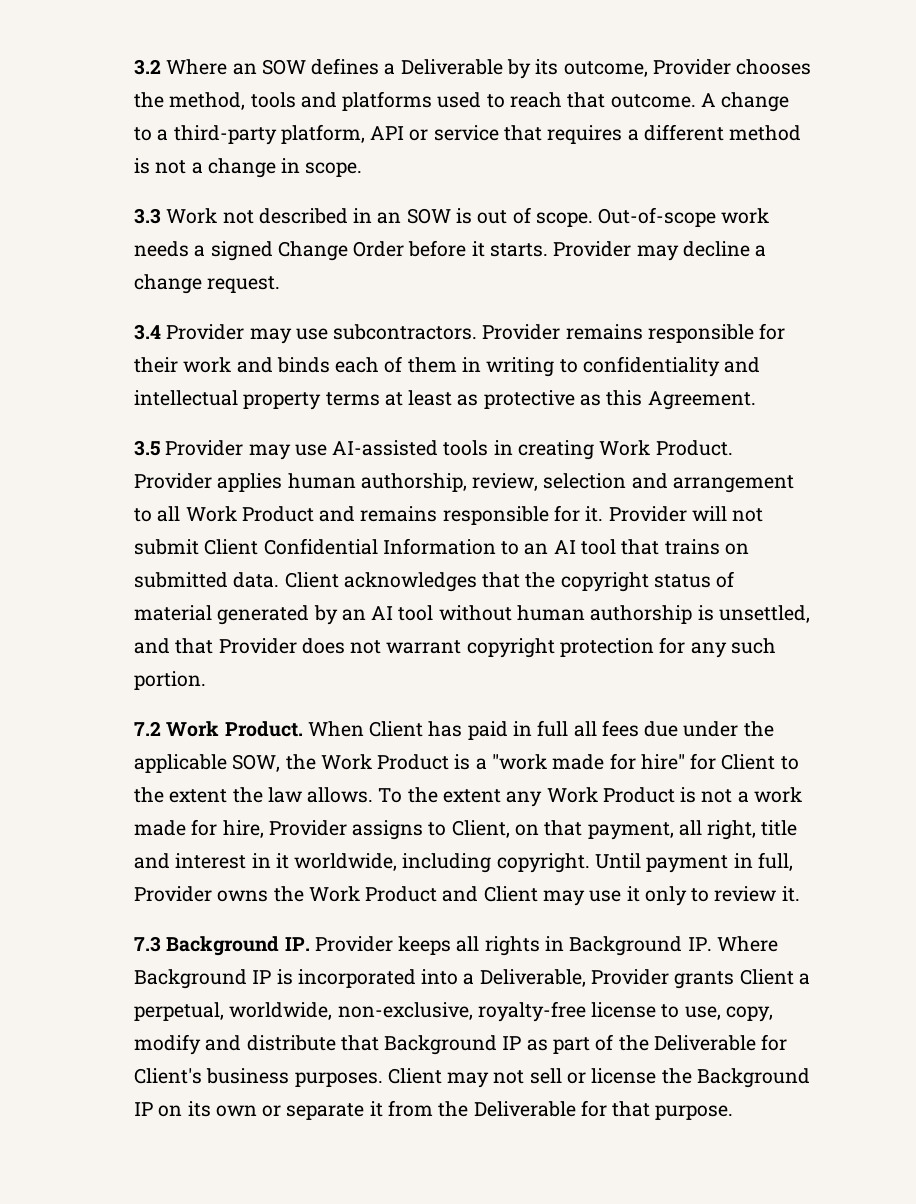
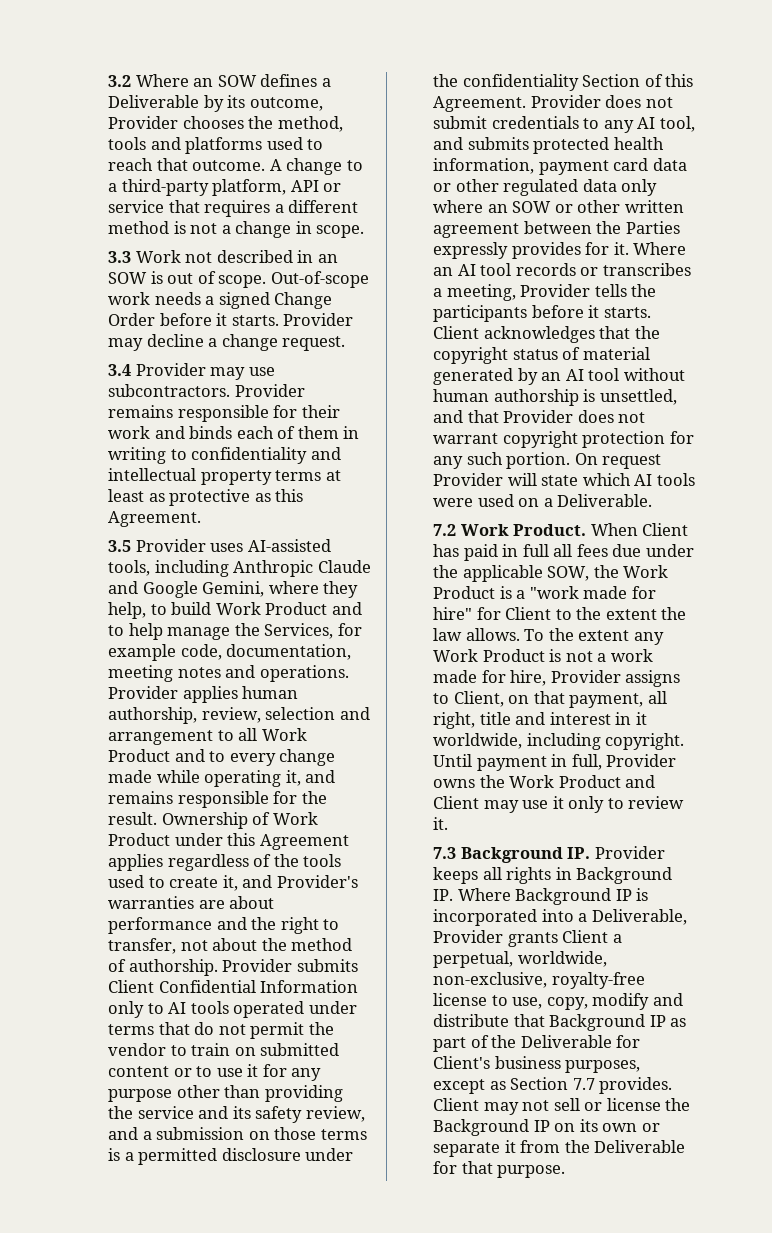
[248,440,733,460] may use AI-assisted tools in creating Work Product. -> [210,539,331,552] [108,560,371,577] [108,581,359,598] [108,602,362,619] [108,623,362,640] [108,644,352,661] [108,665,349,682] uses AI-assisted tools, including Anthropic Claude and Google Gemini, where they help, to build Work Product and to help manage the Services, for example code, documentation, meeting notes and operations.
[360,505,764,525] [134,538,749,555] [134,572,280,588] remains responsible for it. Provider will not submit Client Confidential Information to an AI tool that trains on submitted data. -> [209,749,336,766] [108,770,336,787] [108,791,327,808] [108,812,318,829] [108,833,349,850] [108,854,342,871] [108,875,358,891] [108,896,275,909] [108,917,340,934] [108,938,353,954] [108,959,358,976] [108,980,359,993] [108,1001,357,1018] [108,1022,334,1039] [108,1043,340,1056] [108,1064,322,1081] [108,1085,343,1102] [108,1106,365,1123] [108,1127,367,1140] [108,1148,354,1165] [433,74,694,91] [433,95,673,112] [433,116,695,133] [433,137,664,154] [433,158,687,175] [433,179,658,196] [433,200,684,213] [433,221,680,238] [433,242,687,259] [433,263,691,276] [433,284,657,301] [433,305,651,322] to every change made while operating it, and remains responsible for the result. Ownership of Work Product under this Agreement applies regardless of the tools used to create it, and Provider's warranties are about performance and the right to transfer, not about the method of authorship. Provider submits Client Confidential Information only to AI tools operated under terms that do not permit the vendor to train on submitted content or to use it for any purpose other than providing the service and its safety review, and a submission on those terms is a permitted disclosure under the confidentiality Section of this Agreement. Provider does not submit credentials to any AI tool, and submits protected health information, payment card data or other regulated data only where an SOW or other written agreement between the Parties expressly provides for it. Where an AI tool records or transcribes a meeting, Provider tells the participants before it starts.
(207, 680) none -> [574,453,662,469] [433,473,695,486] [433,494,653,507] On request Provider will state which AI tools were used on a Deliverable.
[294,1072,383,1087] purposes. -> [565,1060,641,1073] [433,1077,673,1094] purposes, except as Section 7.7 provides.

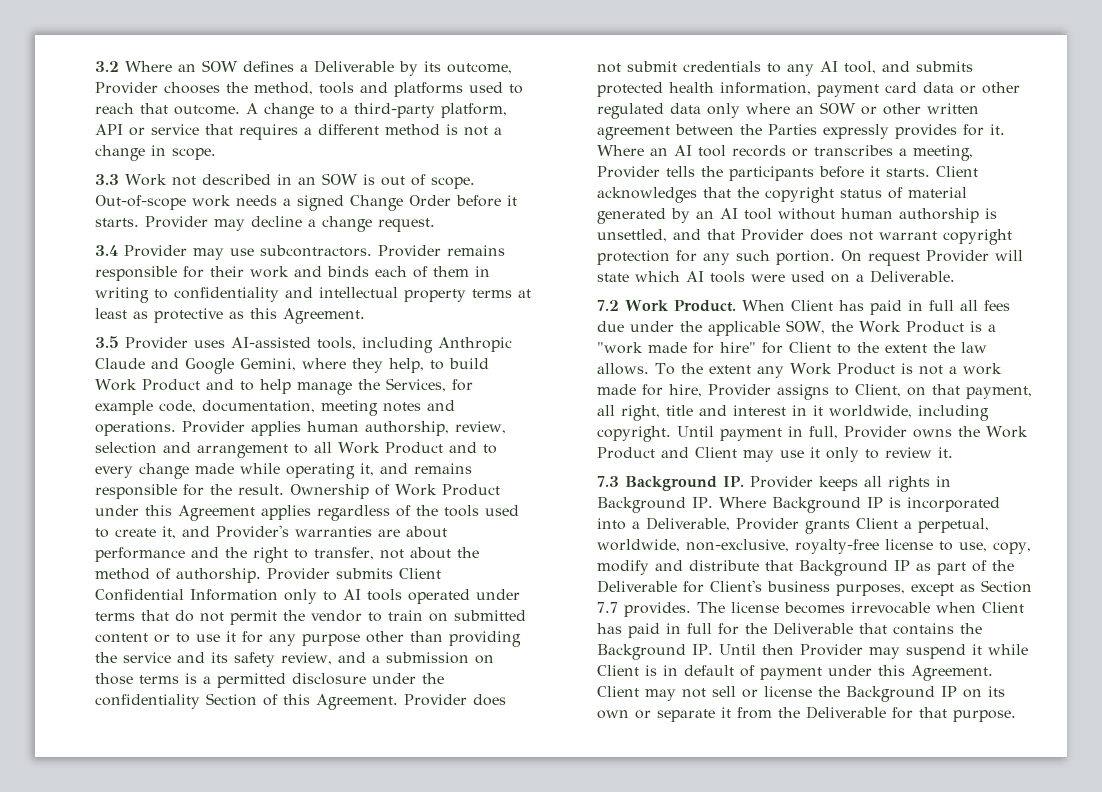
(673, 1085) none -> [697,602,1025,614] [597,622,983,638] [597,644,1029,660] [597,665,994,681] The license becomes irrevocable when Client has paid in full for the Deliverable that contains the Background IP. Until then Provider may suspend it while Client is in default of payment under this Agreement.

